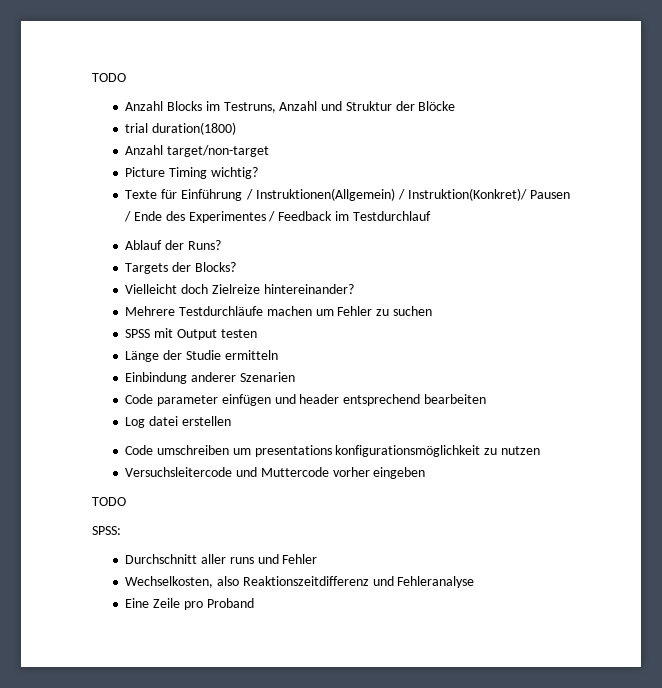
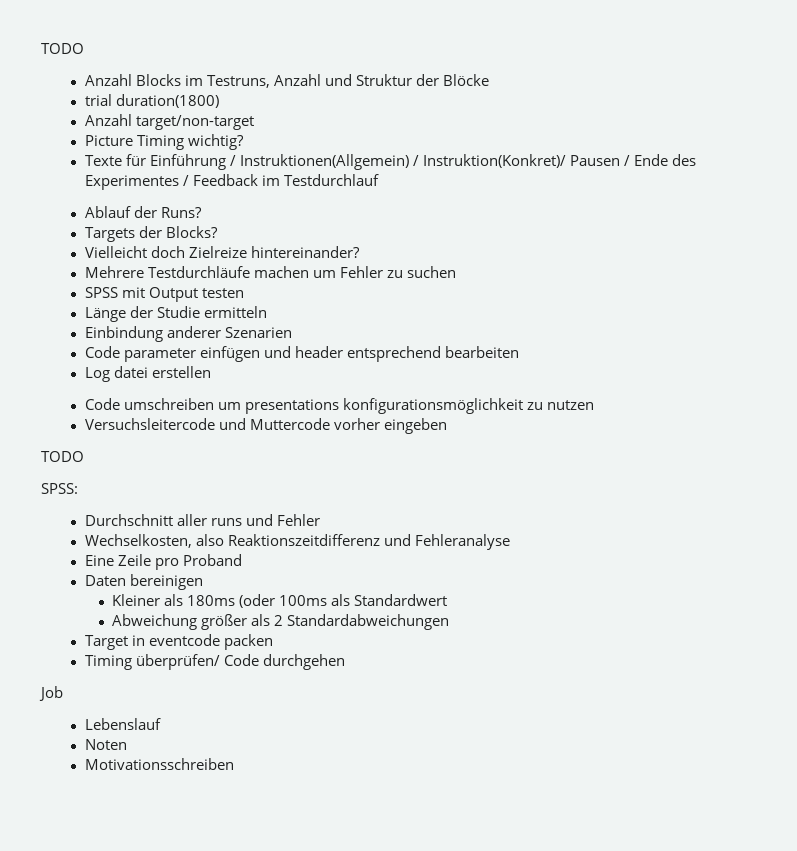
(254, 603) none -> [84,574,203,590] [112,594,448,608] [112,614,450,630] [84,634,273,650] [84,654,345,670] [39,686,63,701] [84,718,161,730] [84,739,127,750] [84,758,234,770] // Daten bereinigen // Kleiner als 180ms (oder 100ms als Standardwert // Abweichung größer als 2 Standardabweichungen // Target in eventcode packen // Timing überprüfen/ Code durchgehen // Job // Lebenslauf // Noten // Motivationsschreiben

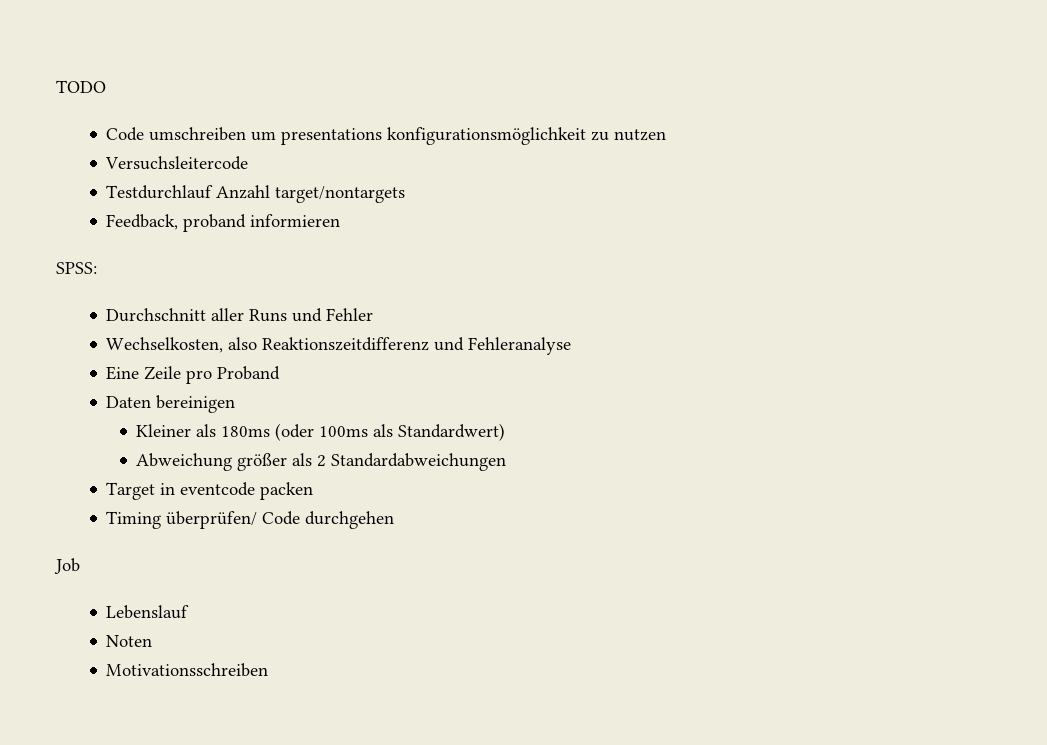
[41,43,84,54] [84,74,490,88] [84,94,219,108] [84,114,254,130] [84,134,244,150] [84,154,697,170] [84,174,379,190] [84,206,202,218] [84,226,218,242] [84,246,360,258] [84,266,457,278] [84,287,244,302] [84,306,267,322] [84,326,292,342] [84,346,520,362] [84,366,211,382] TODO // Anzahl Blocks im Testruns, Anzahl und Struktur der Blöcke // trial duration(1800) // Anzahl target/non-target // Picture Timing wichtig? // Texte für Einführung / Instruktionen(Allgemein) / Instruktion(Konkret)/ Pausen / Ende des Experimentes / Feedback im Testdurchlauf // Ablauf der Runs? // Targets der Blocks? // Vielleicht doch Zielreize hintereinander? // Mehrere Testdurchläufe machen um Fehler zu suchen // SPSS mit Output testen // Länge der Studie ermitteln // Einbindung anderer Szenarien // Code parameter einfügen und header entsprechend bearbeiten // Log datei erstellen -> [56,80,106,93] TODO
[218,418,447,434] [41,451,84,462] und Muttercode vorher eingeben // TODO -> [106,185,406,203] [106,214,341,232] // Testdurchlauf Anzahl target/nontargets // Feedback, proband informieren
[210,518,242,526] runs -> [249,309,288,322] Runs
[354,594,448,606] Standardwert -> [398,423,506,441] Standardwert)

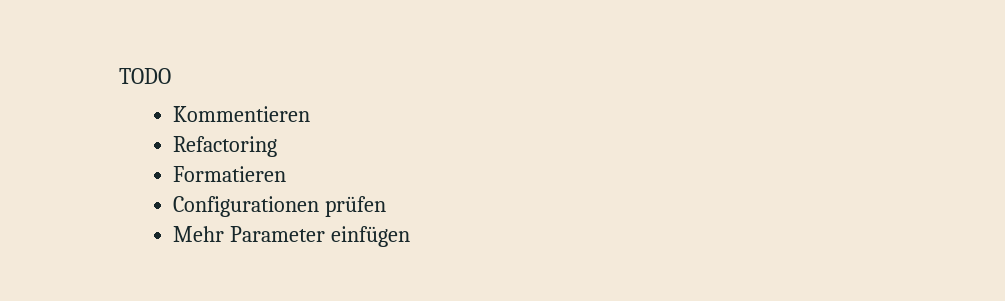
[106,127,667,145] [105,156,249,170] [106,185,406,203] [106,214,341,232] [56,262,97,274] [106,308,374,322] [106,337,572,355] [106,366,281,384] [106,395,236,413] [136,423,506,441] [136,453,507,471] [106,482,314,500] [106,511,395,529] [54,558,80,574] [106,605,190,619] [106,635,153,647] [106,663,269,677] Code umschreiben um presentations konfigurationsmöglichkeit zu nutzen // Versuchsleitercode // Testdurchlauf Anzahl target/nontargets // Feedback, proband informieren // SPSS: // Durchschnitt aller Runs und Fehler // Wechselkosten, also Reaktionszeitdifferenz und Fehleranalyse // Eine Zeile pro Proband // Daten bereinigen // Kleiner als 180ms (oder 100ms als Standardwert) // Abweichung größer als 2 Standardabweichungen // Target in eventcode packen // Timing überprüfen/ Code durchgehen // Job // Lebenslauf // Noten // Motivationsschreiben -> [173,106,311,122] [173,136,278,157] [173,166,287,182] [173,196,387,217] [173,226,411,247] Kommentieren // Refactoring // Formatieren // Configurationen prüfen // Mehr Parameter einfügen

